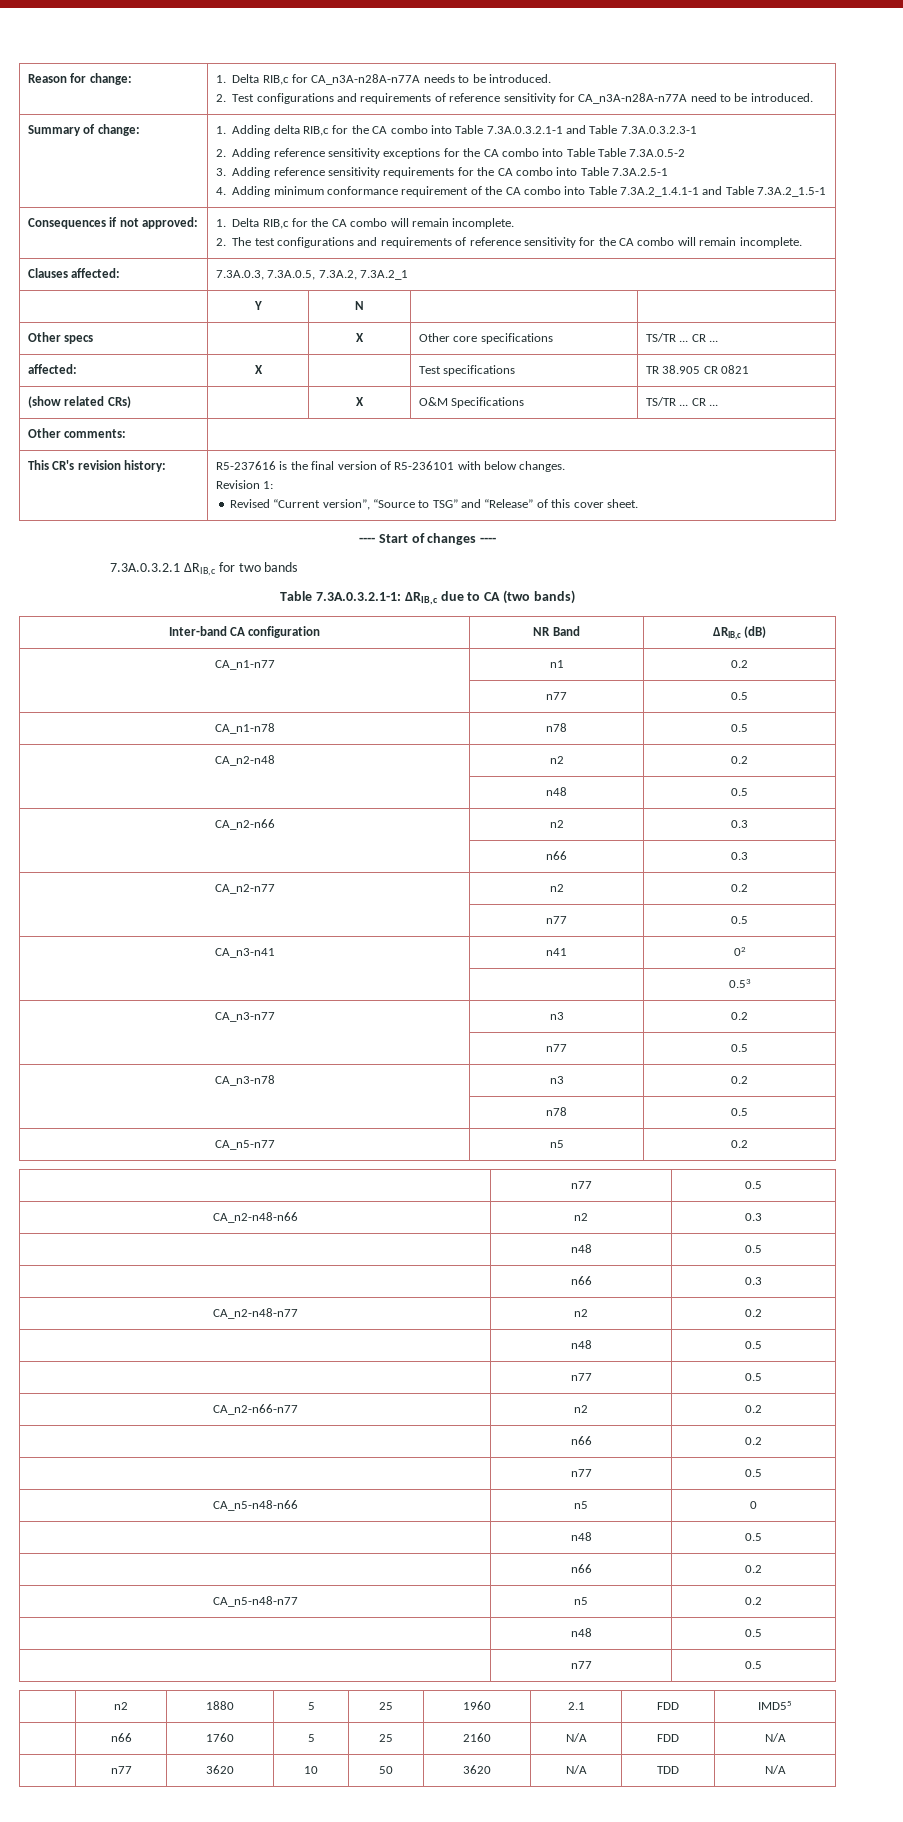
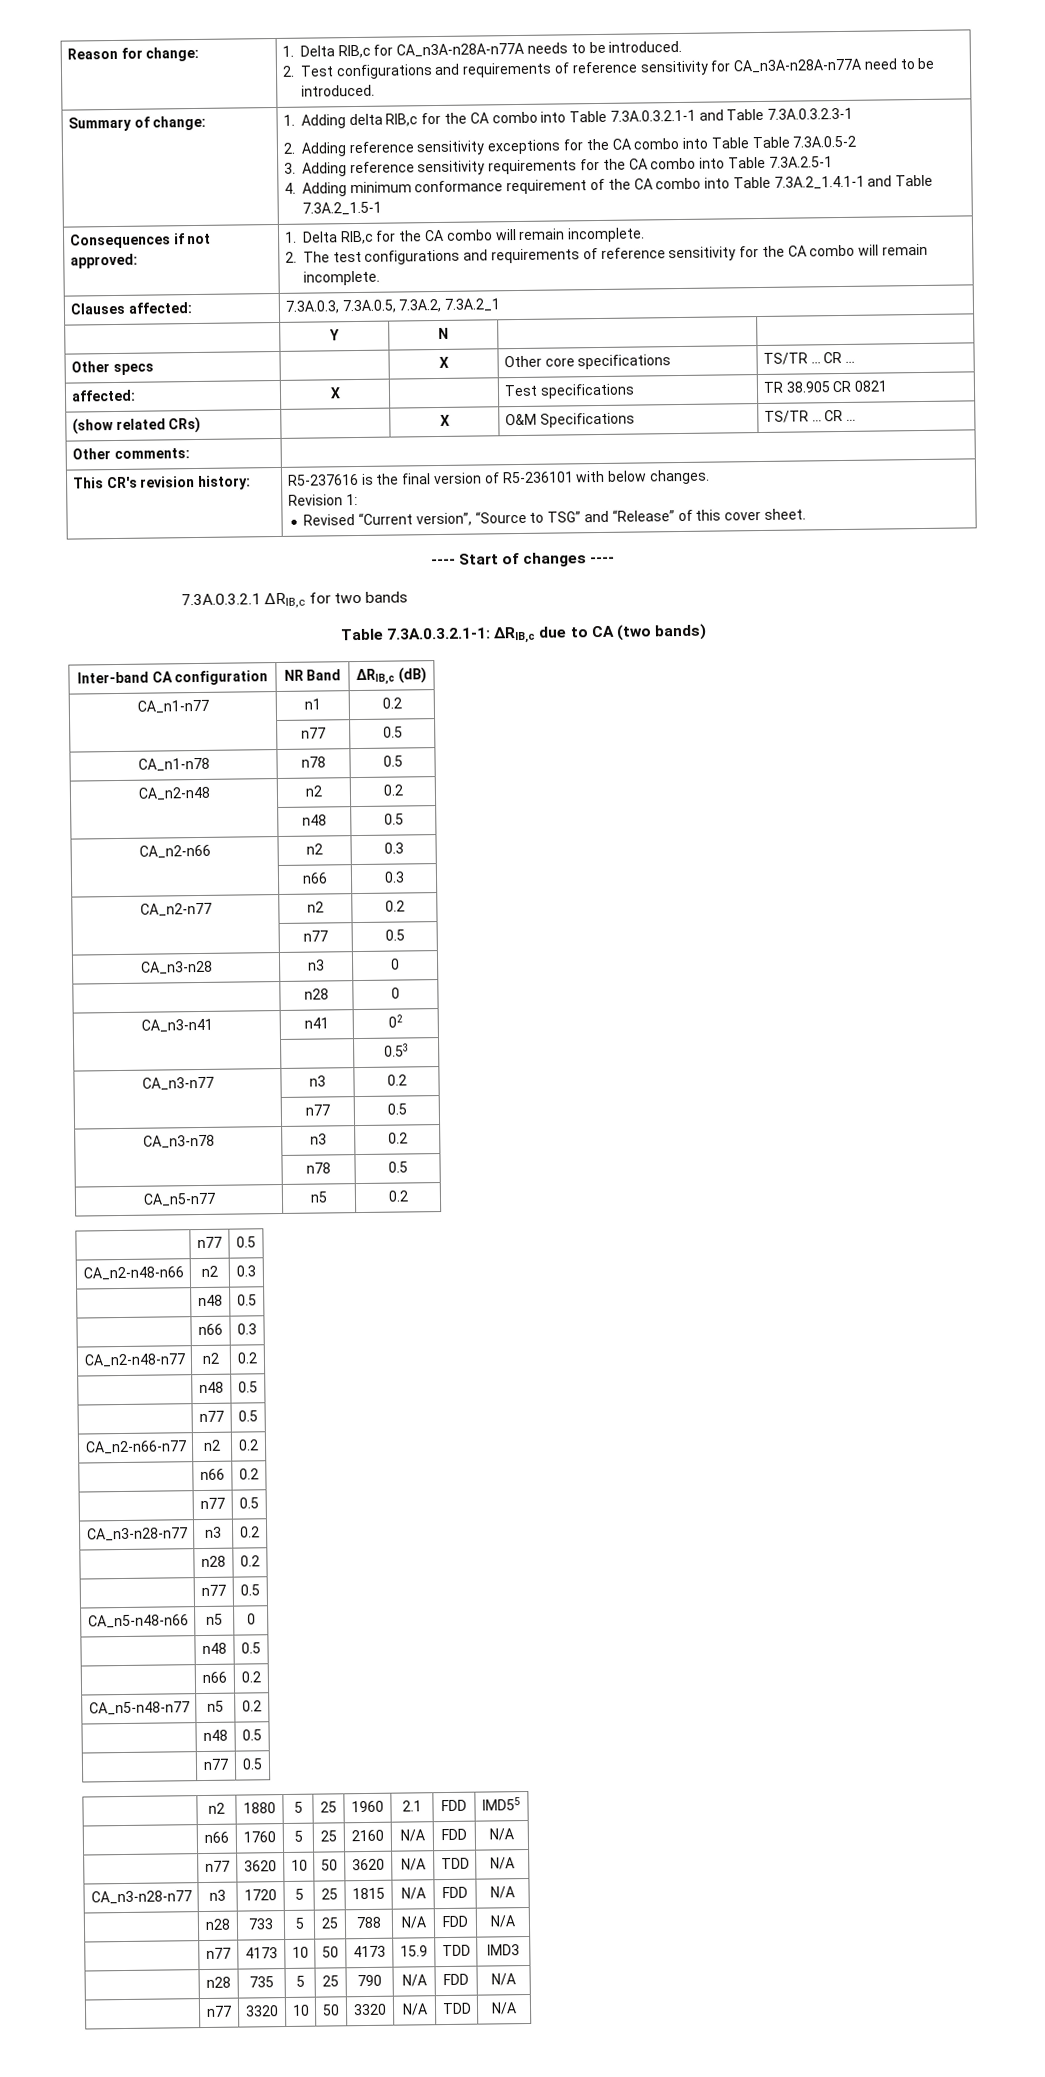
(748, 920) none -> [140,960,213,975] [308,959,325,971] [391,958,400,970] [304,988,329,1000] [391,987,400,999] // CA_n3-n28 | n3 | 0 // | n28 | 0
(762, 1473) none -> [86,1527,188,1542] [205,1526,222,1538] [240,1526,260,1538] [201,1555,226,1568] [240,1555,260,1567] [201,1584,226,1597] [240,1584,260,1596] // CA_n3-n28-n77 | n3 | 0.2 // | n28 | 0.2 // | n77 | 0.5
(786, 1769) none -> [90,1890,192,1905] [209,1889,226,1901] [244,1889,277,1901] [294,1888,304,1900] [321,1888,338,1900] [352,1887,385,1900] [400,1887,426,1900] [442,1886,468,1899] [490,1886,515,1899] [205,1918,231,1930] [248,1918,274,1930] [294,1917,305,1929] [321,1917,339,1929] [356,1916,382,1929] [400,1916,427,1929] [442,1915,469,1928] [490,1915,516,1928] [206,1947,231,1959] [245,1947,278,1959] [291,1946,309,1958] [322,1946,339,1958] [353,1945,386,1958] [400,1945,428,1957] [441,1944,471,1957] [487,1944,520,1956] [206,1976,231,1988] [249,1976,274,1988] [295,1975,305,1987] [322,1975,339,1987] [357,1974,382,1987] [401,1974,427,1987] [443,1973,469,1986] [491,1973,516,1986] [206,2005,232,2017] [245,2005,279,2017] [291,2004,310,2016] [322,2004,340,2016] [353,2003,387,2016] [401,2003,428,2016] [441,2002,472,2015] [491,2002,517,2015] // CA_n3-n28-n77 | n3 | 1720 | 5 | 25 | 1815 | N/A | FDD | N/A // | n28 | 733 | 5 | 25 | 788 | N/A | FDD | N/A // | n77 | 4173 | 10 | 50 | 4173 | 15.9 | TDD | IMD3 // | n28 | 735 | 5 | 25 | 790 | N/A | FDD | N/A // | n77 | 3320 | 10 | 50 | 3320 | N/A | TDD | N/A

